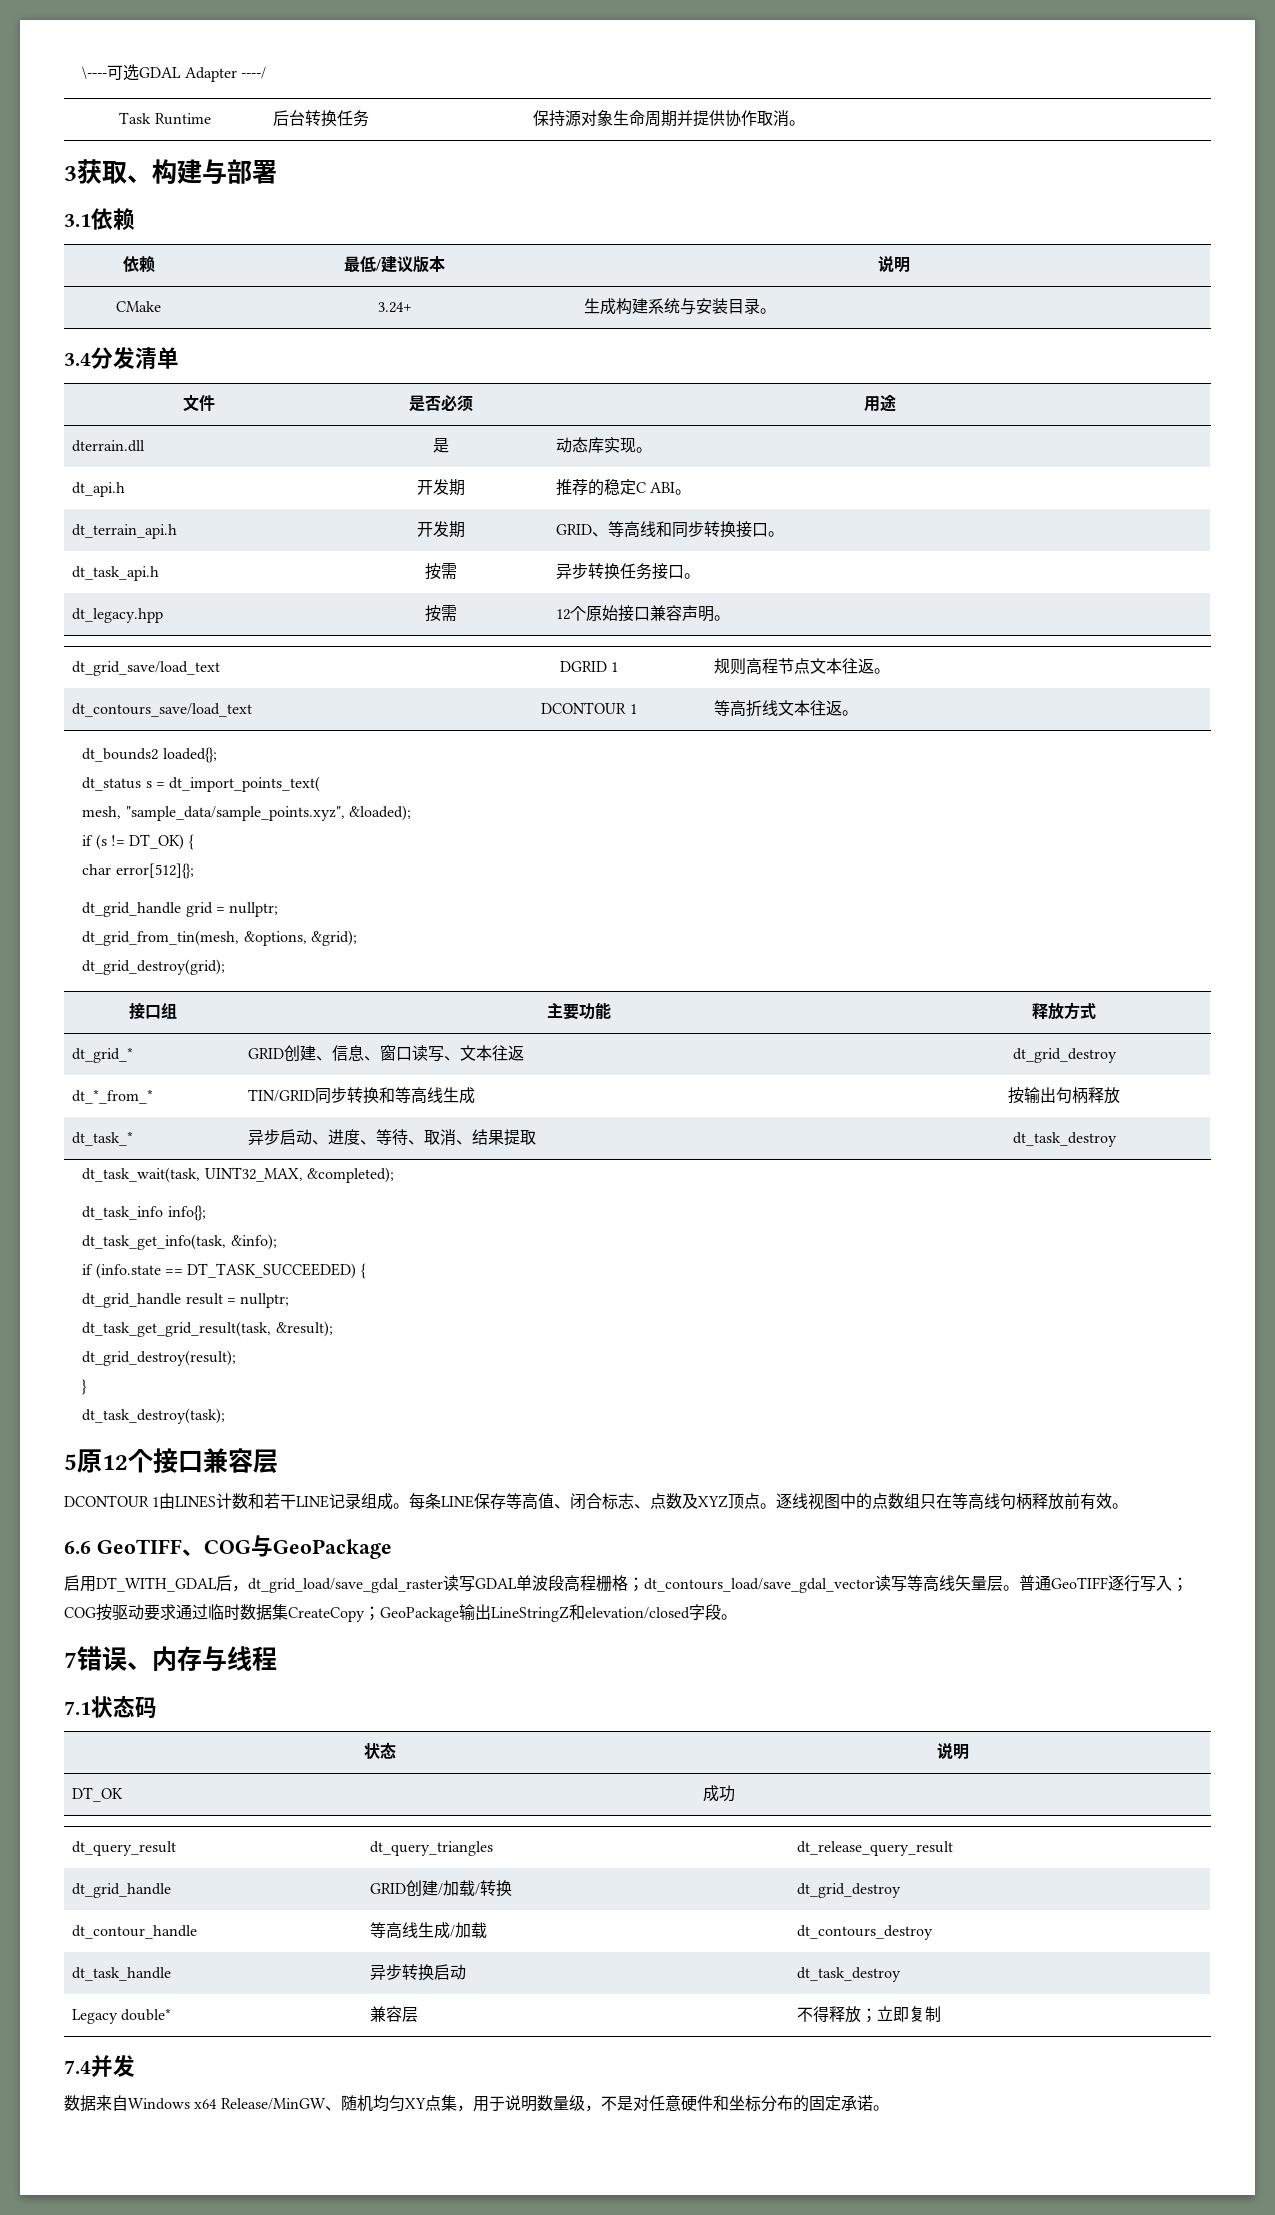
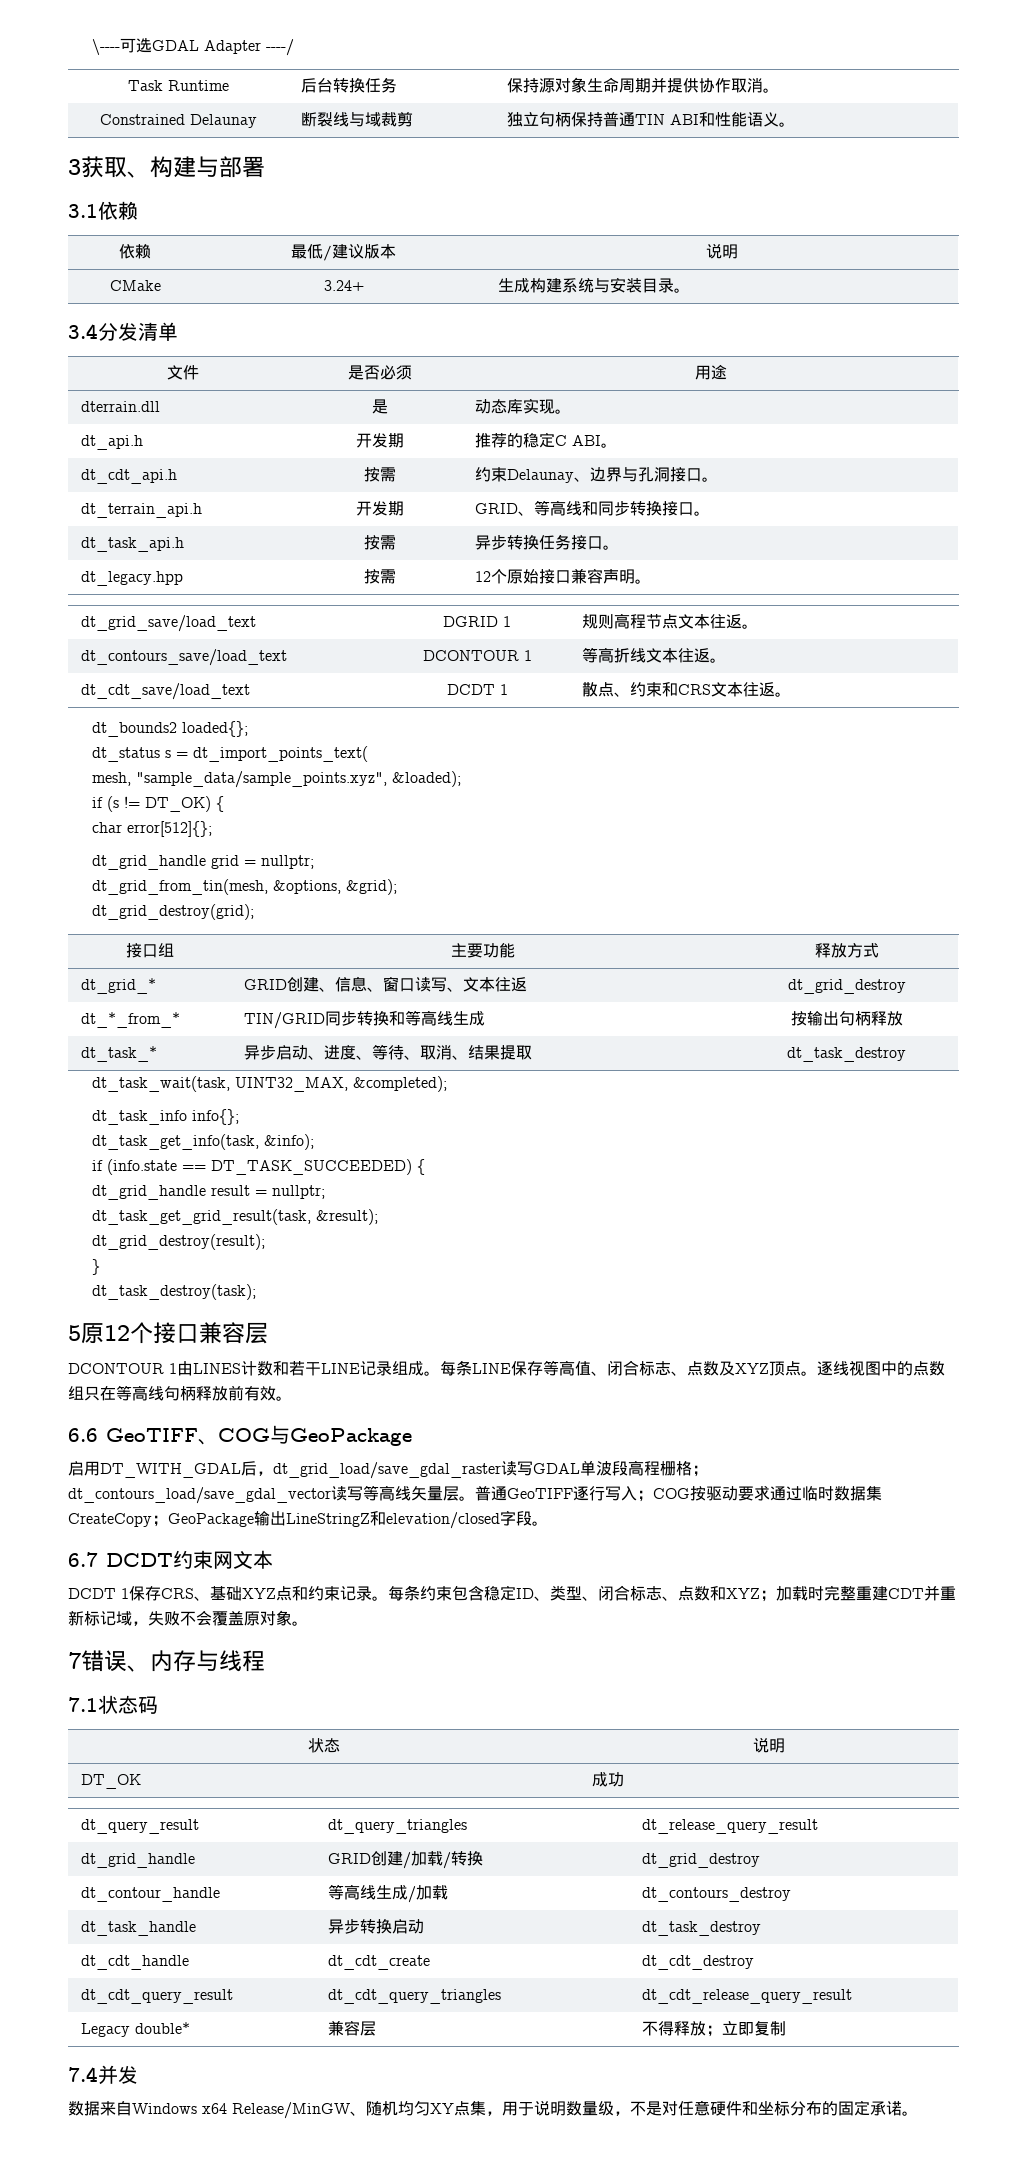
(806, 123) none -> [100,114,257,128] [300,112,413,127] [506,112,795,127] // Constrained Delaunay | 断裂线与域裁剪 | 独立句柄保持普通TIN ABI和性能语义。
(692, 492) none -> [80,469,177,484] [363,467,396,482] [474,467,718,483] // dt_cdt_api.h | 按需 | 约束Delaunay、边界与孔洞接口。
(859, 713) none -> [80,683,250,700] [446,684,508,695] [581,682,791,697] // dt_cdt_save/load_text | DCDT 1 | 散点、约束和CRS文本往返。
(737, 1617) none -> [68,1550,273,1569] [68,1585,956,1602] [68,1610,308,1626] // 6.7 DCDT约束网文本 // DCDT 1保存CRS、基础XYZ点和约束记录。每条约束包含稳定ID、类型、闭合标志、点数和XYZ；加载时完整重建CDT并重新标记域，失败不会覆盖原对象。
(902, 1974) none -> [80,1955,189,1970] [327,1955,430,1970] [641,1955,754,1970] [80,1989,233,2004] [327,1989,501,2004] [641,1989,852,2004] // dt_cdt_handle | dt_cdt_create | dt_cdt_destroy // dt_cdt_query_result | dt_cdt_query_triangles | dt_cdt_release_query_result

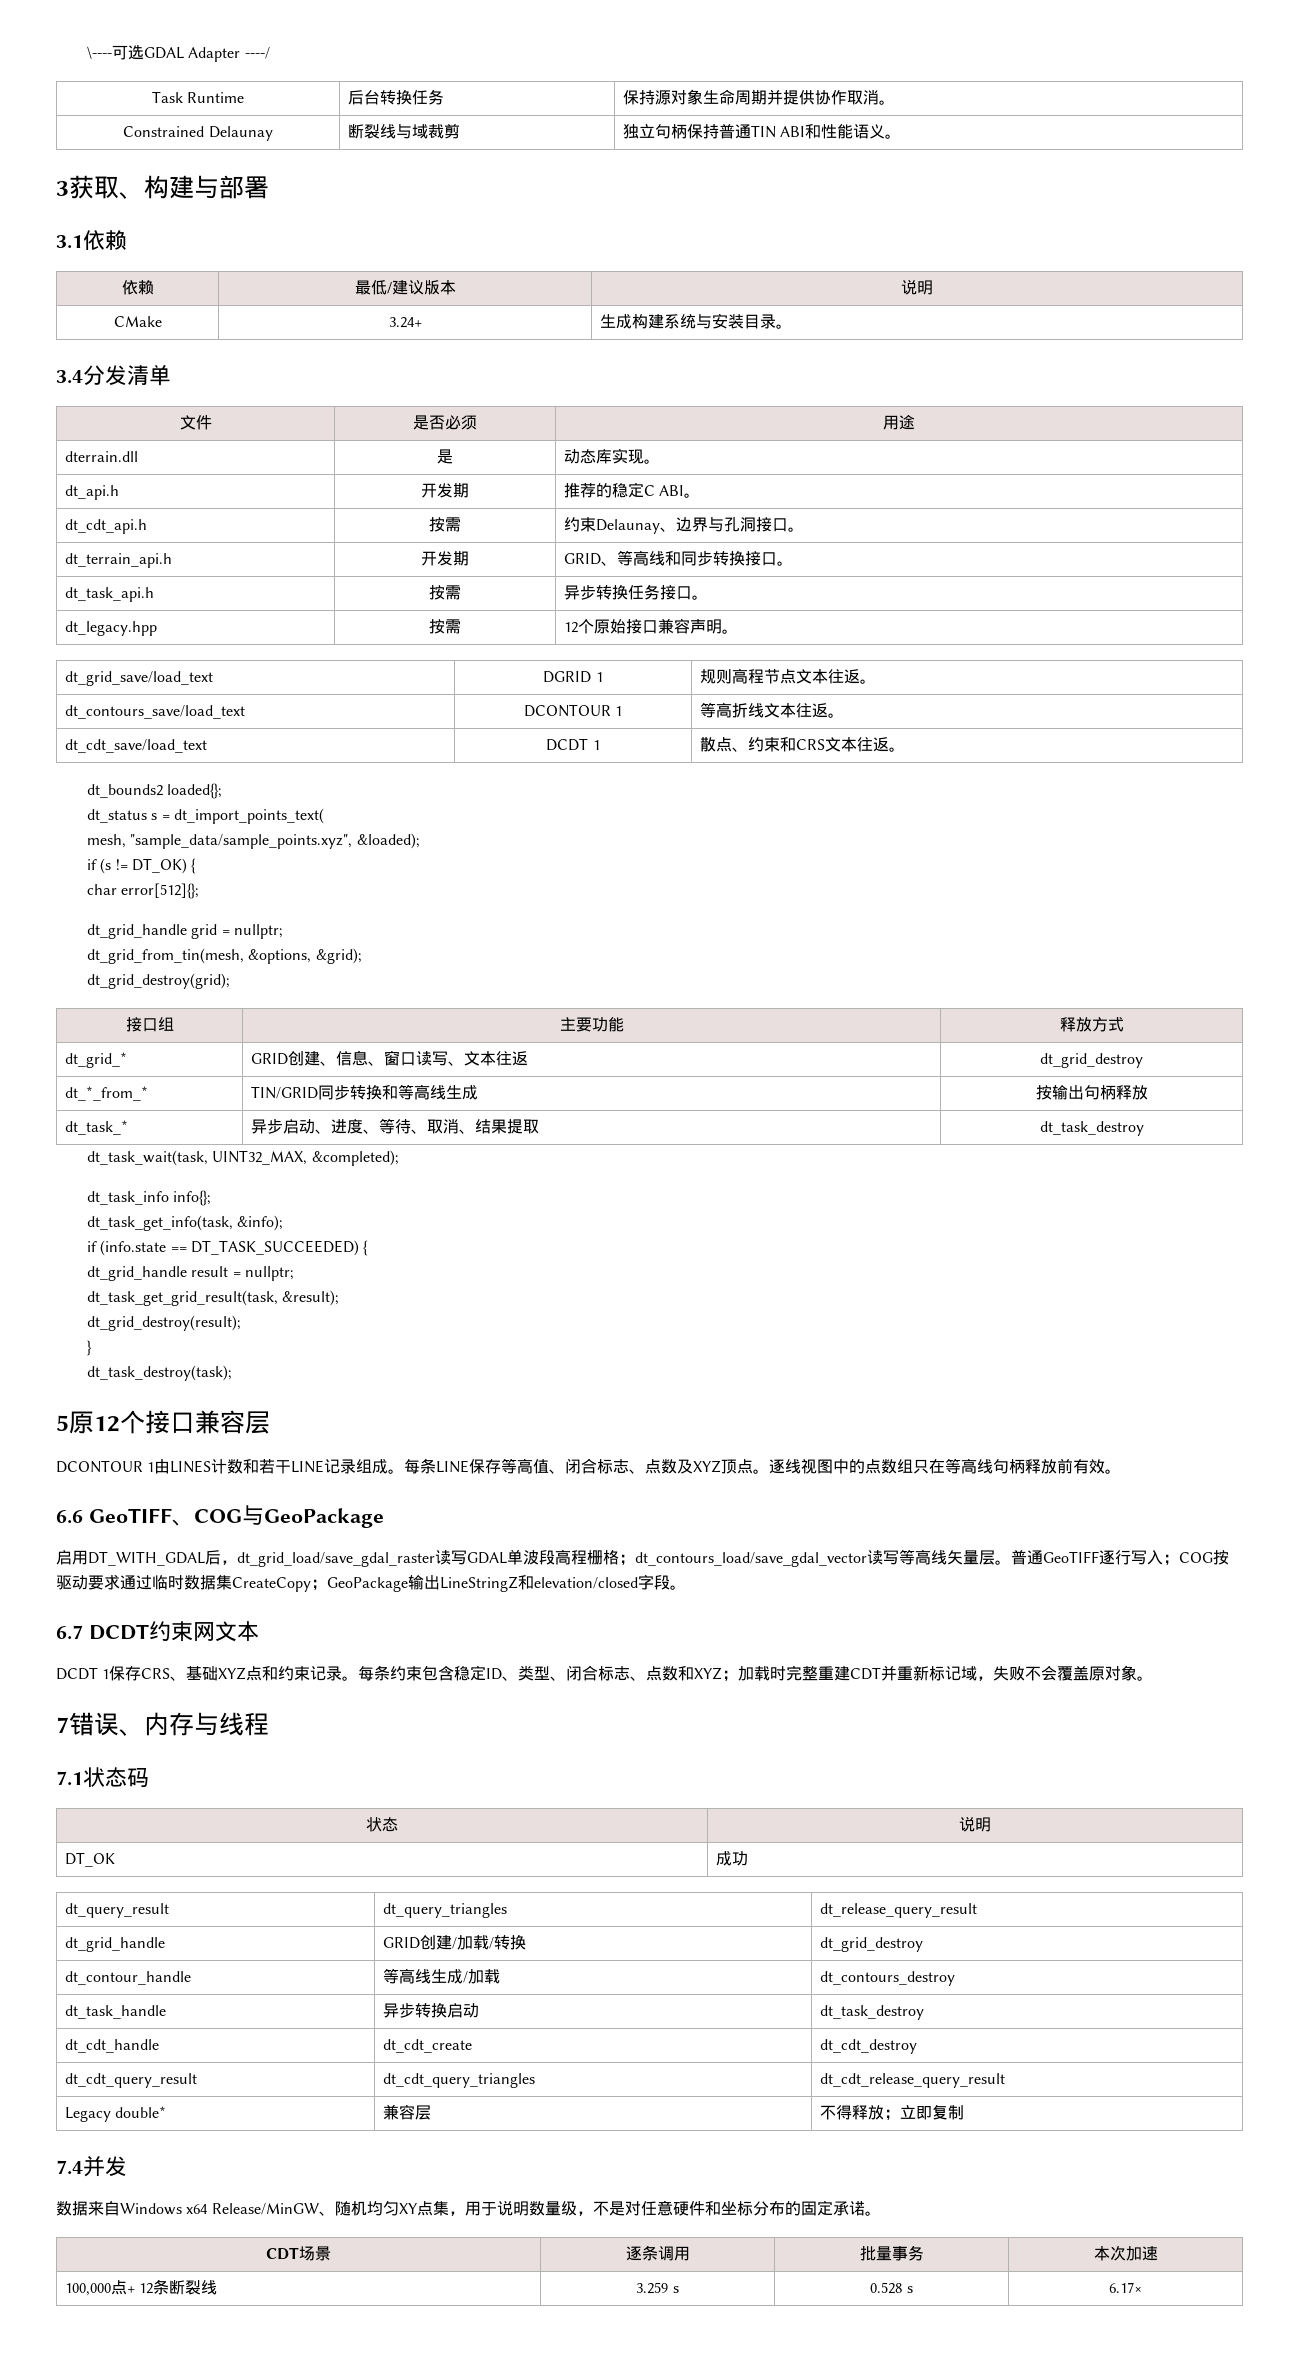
(918, 2113) none -> [266,2246,331,2261] [625,2245,690,2261] [859,2245,924,2261] [1093,2245,1158,2261] [64,2279,218,2296] [636,2282,679,2294] [870,2282,913,2294] [1109,2282,1142,2293] // CDT场景 | 逐条调用 | 批量事务 | 本次加速 // 100,000点+ 12条断裂线 | 3.259 s | 0.528 s | 6.17×

